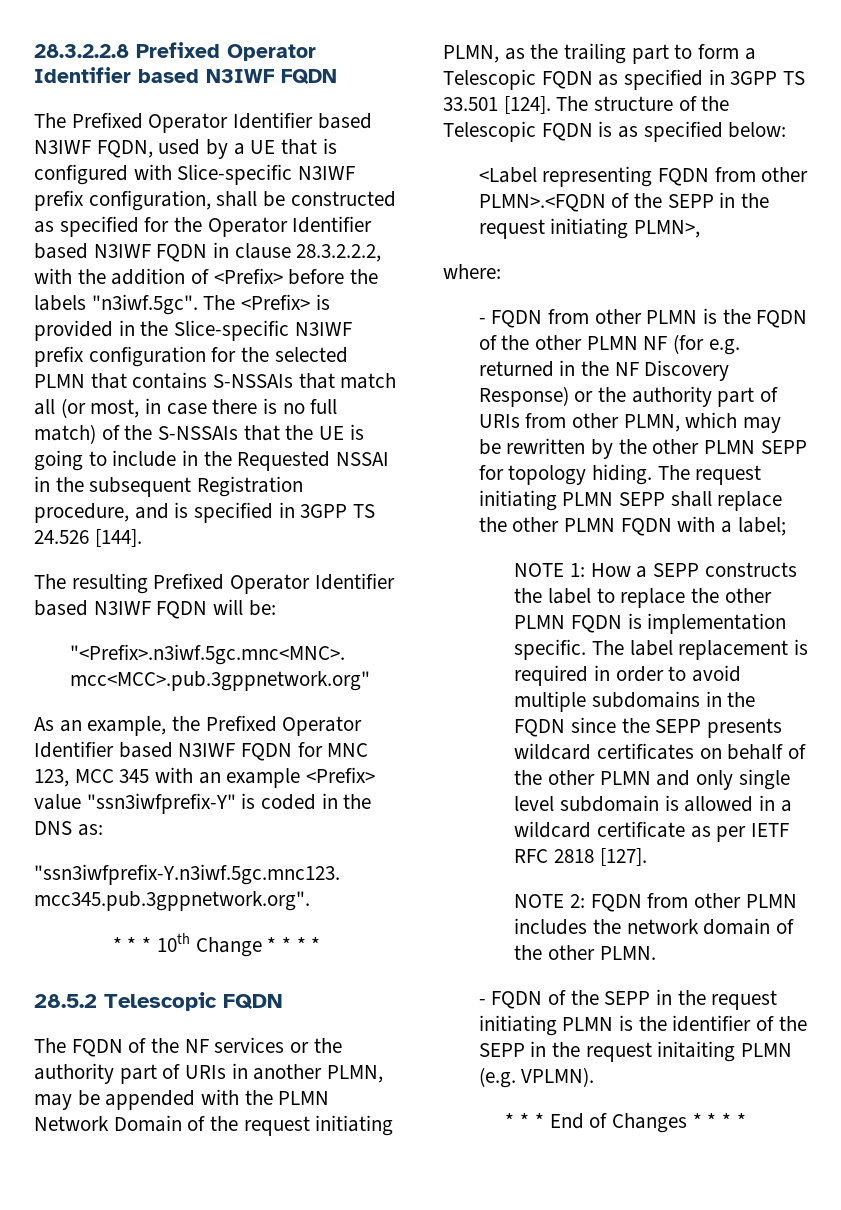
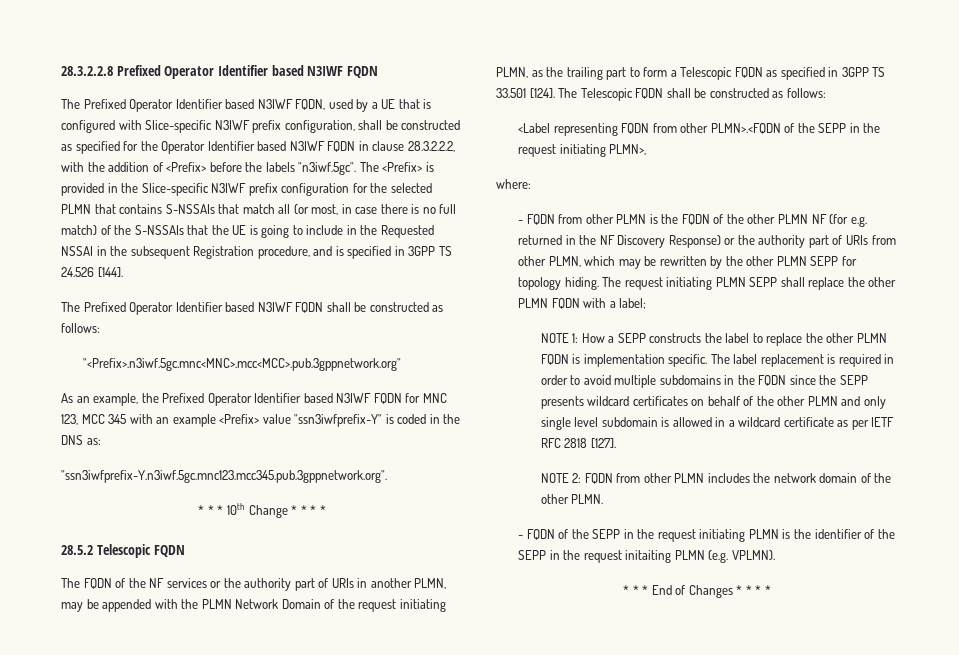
[71,573,395,594] [34,599,276,619] resulting Prefixed Operator Identifier based N3IWF FQDN will be: -> [83,302,444,315] [61,323,100,333] Prefixed Operator Identifier based N3IWF FQDN shall be constructed as follows:
[594,96,730,111] [443,121,787,142] structure of the Telescopic FQDN is as specified below: -> [580,88,826,101] Telescopic FQDN shall be constructed as follows:

